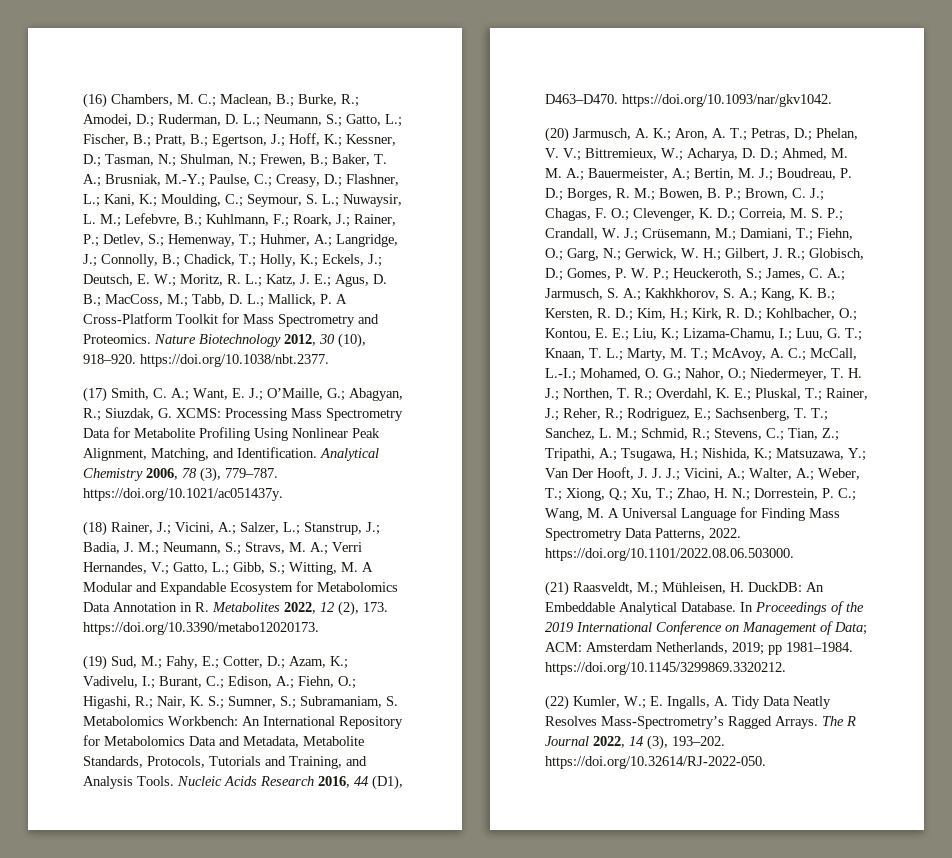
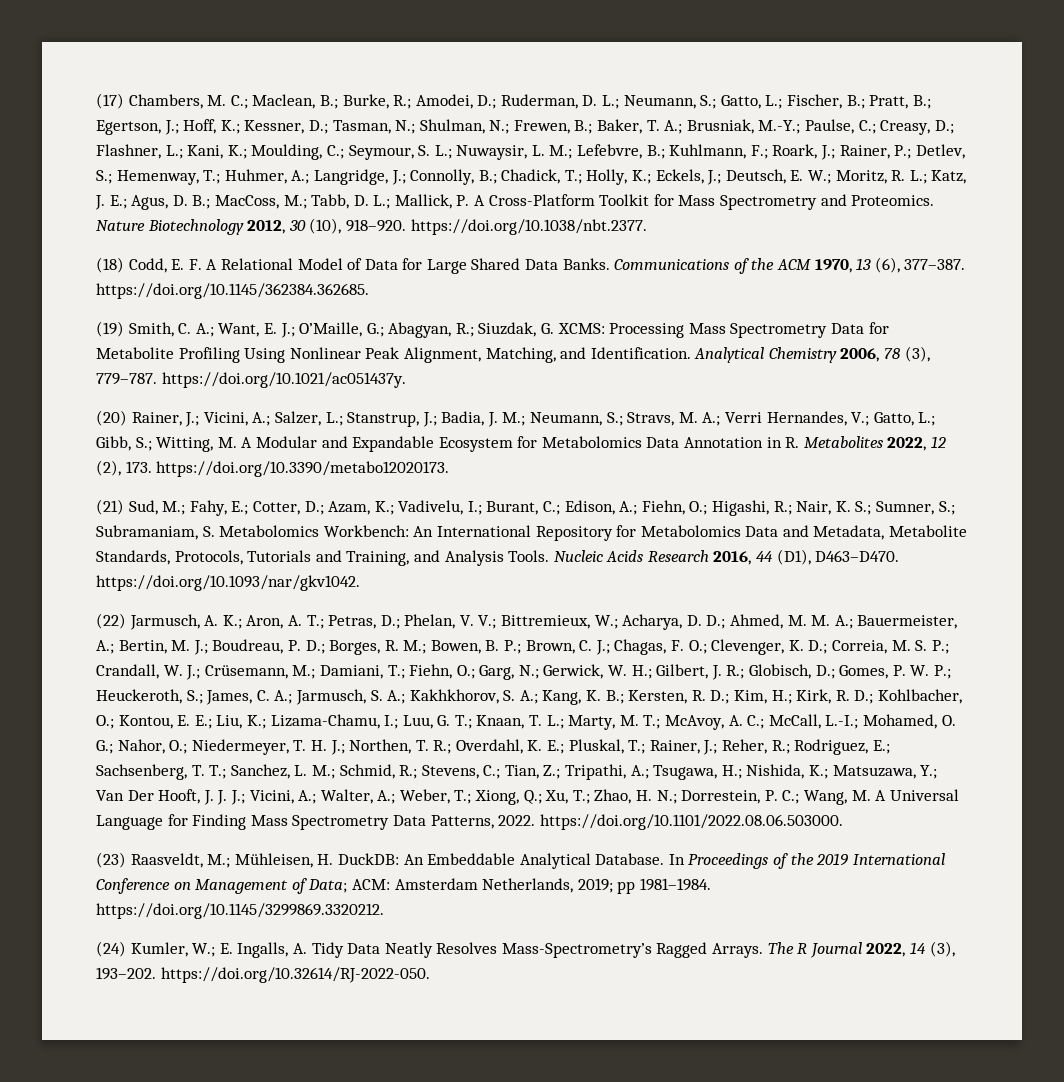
[83,93,107,108] (16) -> [96,93,124,109] (17)
[83,387,107,402] (17) -> [96,257,966,274] [96,283,369,299] [96,321,124,337] (18) Codd, E. F. A Relational Model of Data for Large Shared Data Banks. Communications of the ACM 1970, 13 (6), 377–387. https://doi.org/10.1145/362384.362685. // (19)
[83,521,107,536] (18) -> [96,410,127,426] (20)
[83,655,107,670] (19) -> [96,499,124,515] (21)
[545,127,569,142] (20) -> [96,613,126,629] (22)
[545,581,569,596] (21) -> [96,852,126,868] (23)
[545,695,569,710] (22) -> [96,941,126,957] (24)

